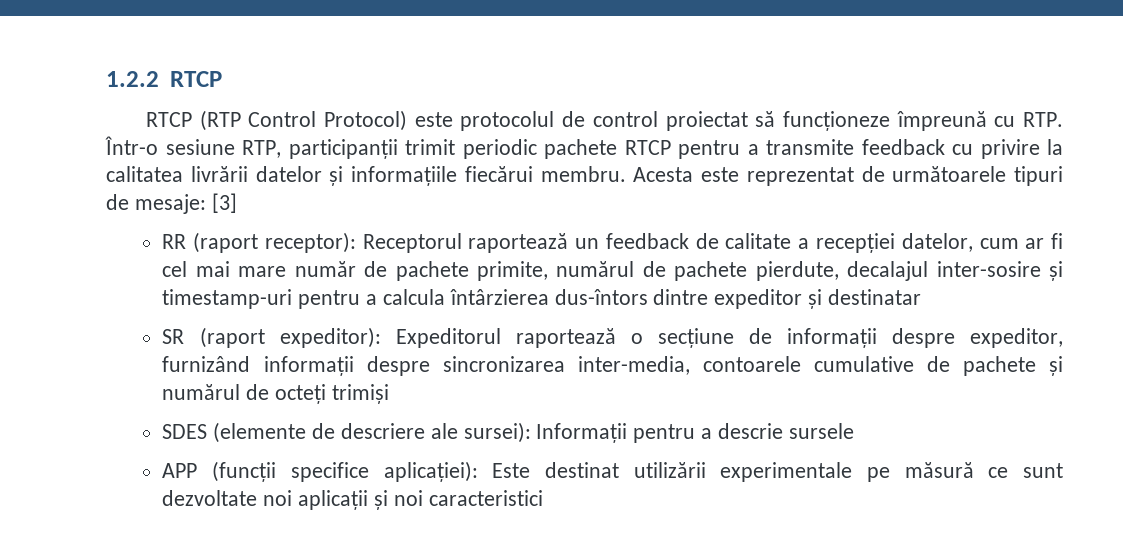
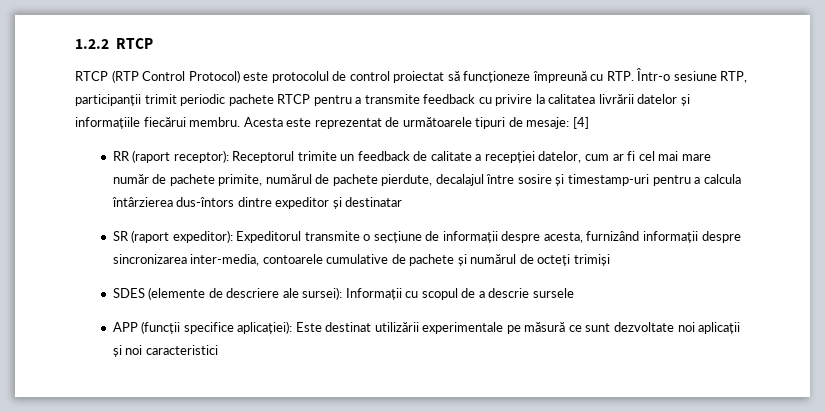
[211,193,237,213] [3] -> [572,117,589,129] [4]
[468,233,569,253] raportează -> [297,151,337,161] trimite
[936,261,1041,277] inter-sosire -> [486,174,552,184] între sosire
[515,328,616,348] raportează -> [304,231,360,241] transmite
[969,328,1063,348] expeditor, -> [543,232,583,243] acesta,
[633,424,696,443] pentru -> [405,288,476,300] cu scopul de

